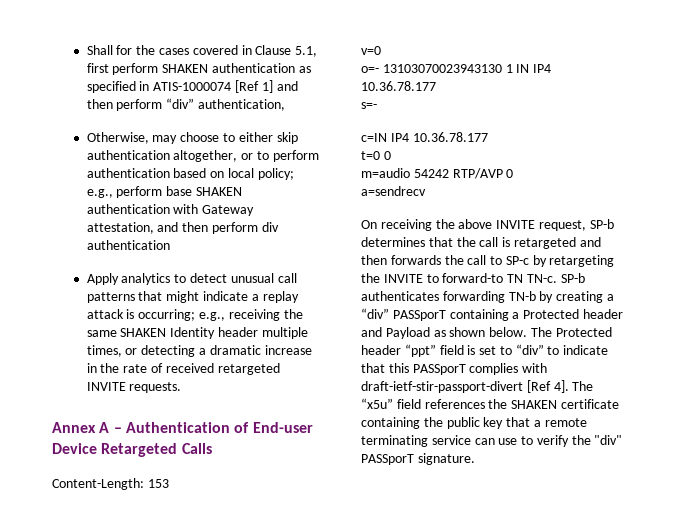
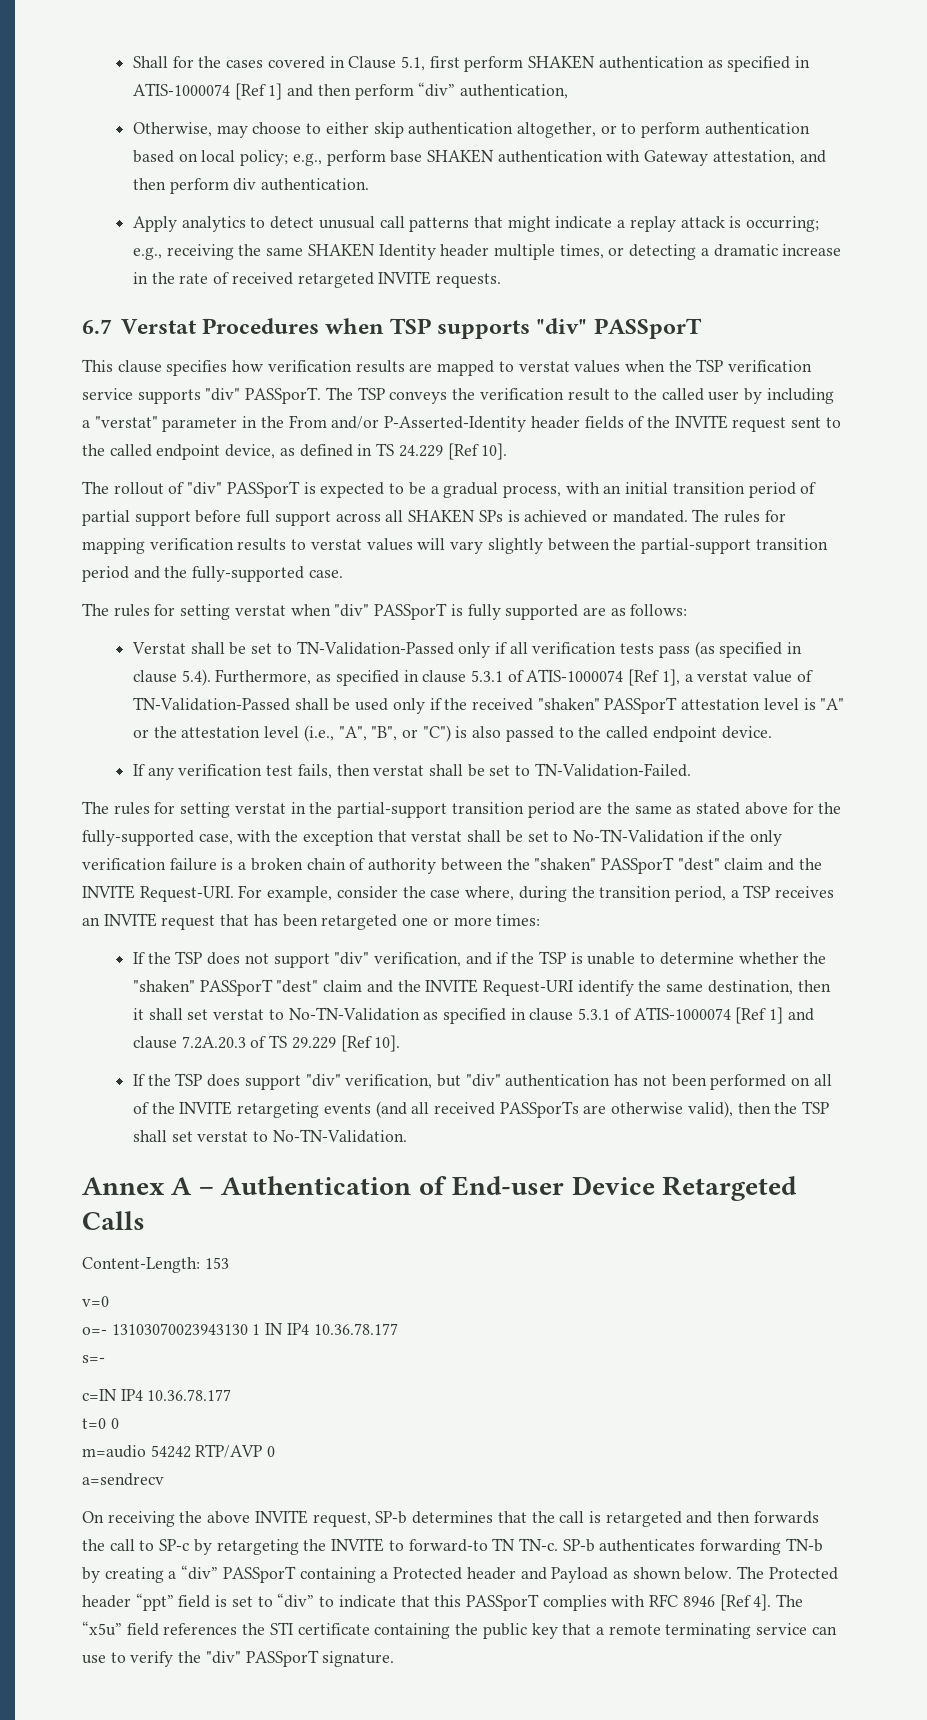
[86,240,170,250] authentication -> [261,178,370,191] authentication.
(182, 387) none -> [82,318,702,339] [82,359,813,376] [82,387,834,404] [82,415,841,432] [82,443,508,460] [82,481,817,498] [82,509,786,526] [82,538,828,554] [82,566,343,582] [82,603,688,620] [131,641,803,658] [132,669,813,686] [132,697,845,714] [132,725,772,742] [132,763,691,780] [82,801,842,818] [82,829,783,846] [82,857,822,874] [82,885,835,902] [82,913,541,930] [132,951,827,968] [132,979,831,996] [132,1007,814,1024] [132,1035,401,1052] [132,1073,832,1090] [132,1101,830,1118] [132,1129,407,1143] // 6.7 Verstat Procedures when TSP supports "div" PASSporT // This clause specifies how verification results are mapped to verstat values when the TSP verification service supports "div" PASSporT. The TSP conveys the verification result to the called user by including a "verstat" parameter in the From and/or P-Asserted-Identity header fields of the INVITE request sent to the called endpoint device, as defined in TS 24.229 [Ref 10]. // The rollout of "div" PASSporT is expected to be a gradual process, with an initial transition period of partial support before full support across all SHAKEN SPs is achieved or mandated. The rules for mapping verification results to verstat values will vary slightly between the partial-support transition period and the fully-supported case. // The rules for setting verstat when "div" PASSporT is fully supported are as follows: // Verstat shall be set to TN-Validation-Passed only if all verification tests pass (as specified in clause 5.4). Furthermore, as specified in clause 5.3.1 of ATIS-1000074 [Ref 1], a verstat value of TN-Validation-Passed shall be used only if the received "shaken" PASSporT attestation level is "A" or the attestation level (i.e., "A", "B", or "C") is also passed to the called endpoint device. // If any verification test fails, then verstat shall be set to TN-Validation-Failed. // The rules for setting verstat in the partial-support transition period are the same as stated above for the fully-supported case, with the exception that verstat shall be set to No-TN-Validation if the only verification failure is a broken chain of authority between the "shaken" PASSporT "dest" claim and the INVITE Request-URI. For example, consider the case where, during the transition period, a TSP receives an INVITE request that has been retargeted one or more times: // If the TSP does not support "div" verification, and if the TSP is unable to determine whether the "shaken" PASSporT "dest" claim and the INVITE Request-URI identify the same destination, then it shall set verstat to No-TN-Validation as specified in clause 5.3.1 of ATIS-1000074 [Ref 1] and clause 7.2A.20.3 of TS 29.229 [Ref 10]. // If the TSP does support "div" verification, but "div" authentication has not been performed on all of the INVITE retargeting events (and all received PASSporTs are otherwise valid), then the TSP shall set verstat to No-TN-Validation.
[361,381,523,393] draft-ietf-stir-passport-divert -> [649,1594,715,1607] RFC 8946
[511,400,558,409] SHAKEN -> [269,1622,293,1635] STI

